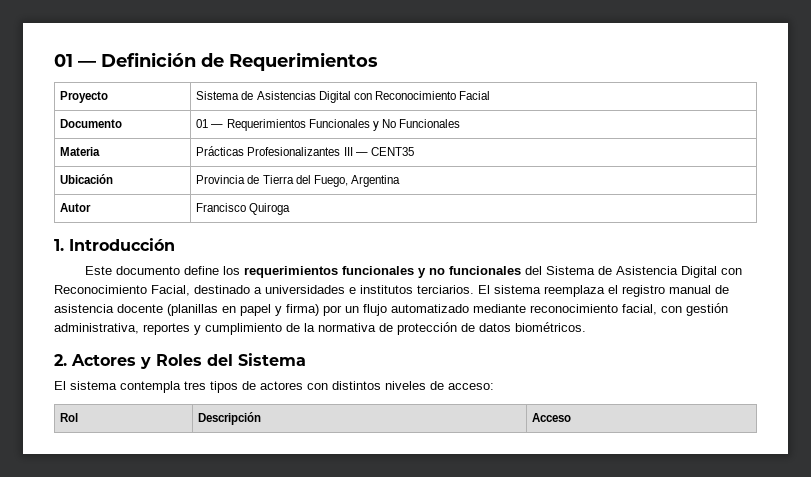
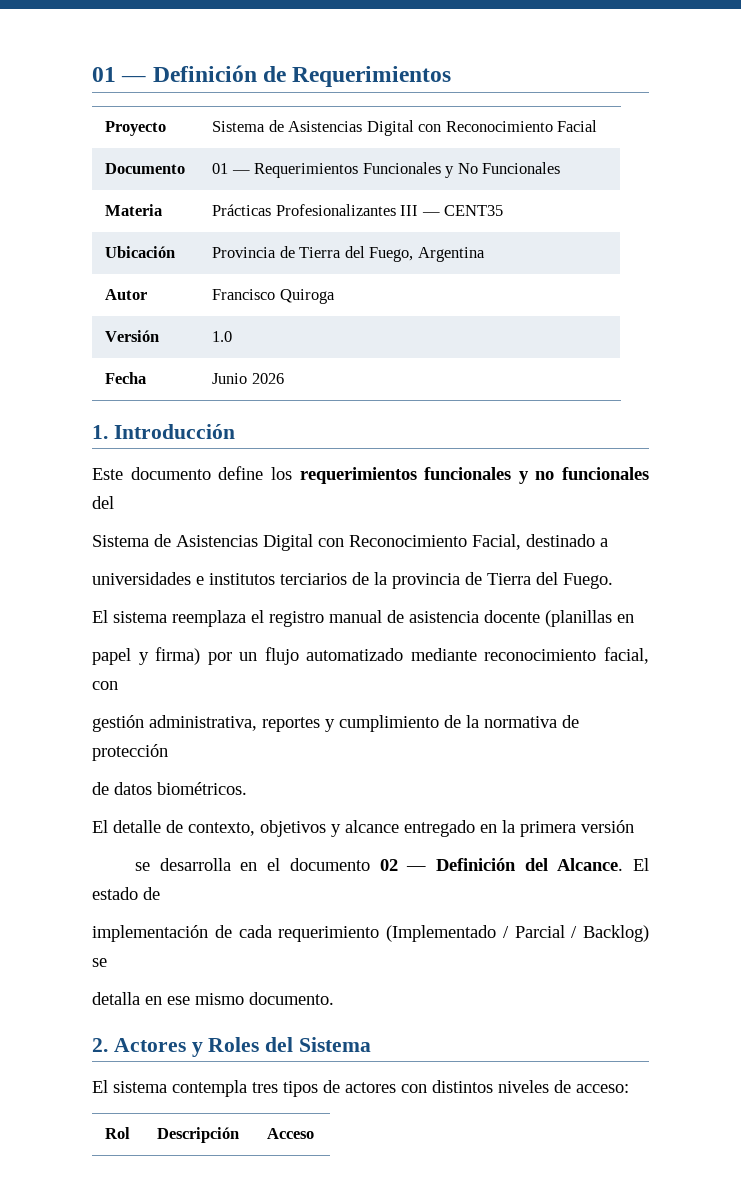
(291, 209) none -> [105,330,160,342] [212,331,233,342] [105,372,147,384] [212,373,284,384] // Versión | 1.0 // Fecha | Junio 2026
[545,266,678,275] Sistema de Asistencia -> [92,534,258,547] // Sistema de Asistencias
(262, 290) none -> (608, 542) //
[417,285,474,294] terciarios. -> [280,572,613,589] terciarios de la provincia de Tierra del Fuego. //
(236, 309) none -> (634, 618) //
(682, 309) none -> (118, 685) //
(457, 328) none -> (168, 752) //
(586, 327) none -> [92,820,634,837] [135,858,649,871] [92,887,160,900] [92,925,649,942] [92,958,107,967] [92,992,334,1005] // El detalle de contexto, objetivos y alcance entregado en la primera versión // se desarrolla en el documento 02 — Definición del Alcance. El estado de // implementación de cada requerimiento (Implementado / Parcial / Backlog) se // detalla en ese mismo documento.

